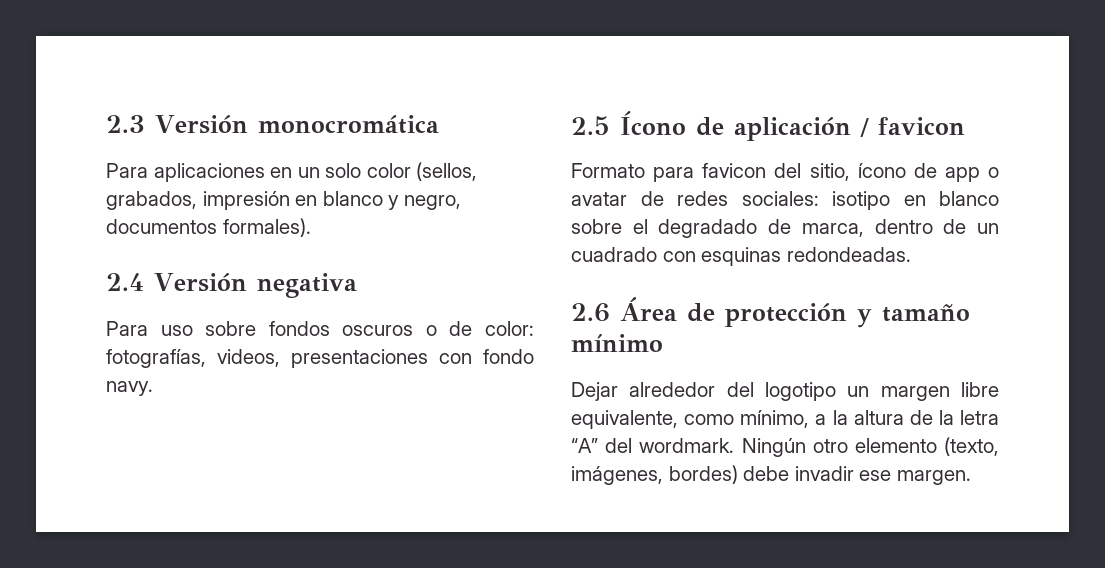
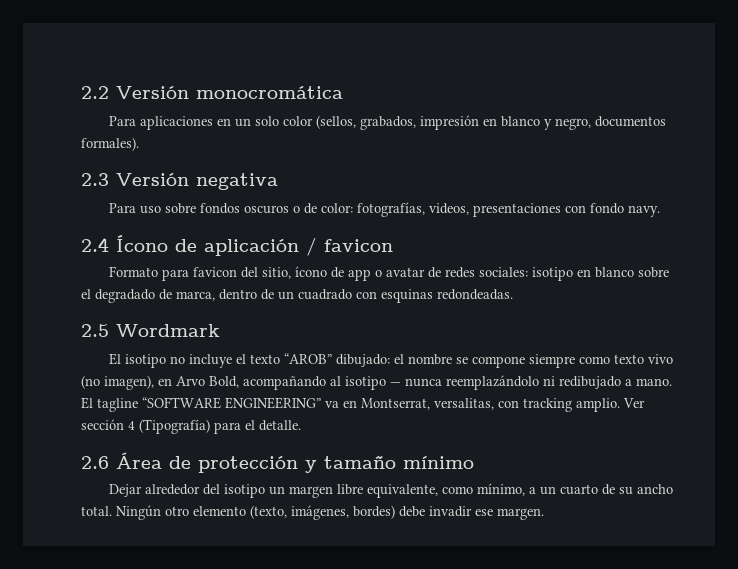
[106,115,145,133] 2.3 -> [81,86,109,99] 2.2
[106,273,144,291] 2.4 -> [81,173,109,186] 2.3
[571,116,610,135] 2.5 -> [81,237,109,252] 2.4
(911, 254) none -> [81,324,220,337] [109,353,674,368] [81,375,672,390] [81,397,645,412] [81,419,301,434] // 2.5 Wordmark // El isotipo no incluye el texto “AROB” dibujado: el nombre se compone siempre como texto vivo (no imagen), en Arvo Bold, acompañando al isotipo — nunca reemplazándolo ni redibujado a mano. El tagline “SOFTWARE ENGINEERING” va en Montserrat, versalitas, con tracking amplio. Ver sección 4 (Tipografía) para el detalle.
[765,382,836,401] logotipo -> [224,484,266,498] isotipo
[832,410,999,425] [571,438,735,453] la altura de la letra “A” del wordmark. -> [540,484,674,495] [81,506,112,516] un cuarto de su ancho total.

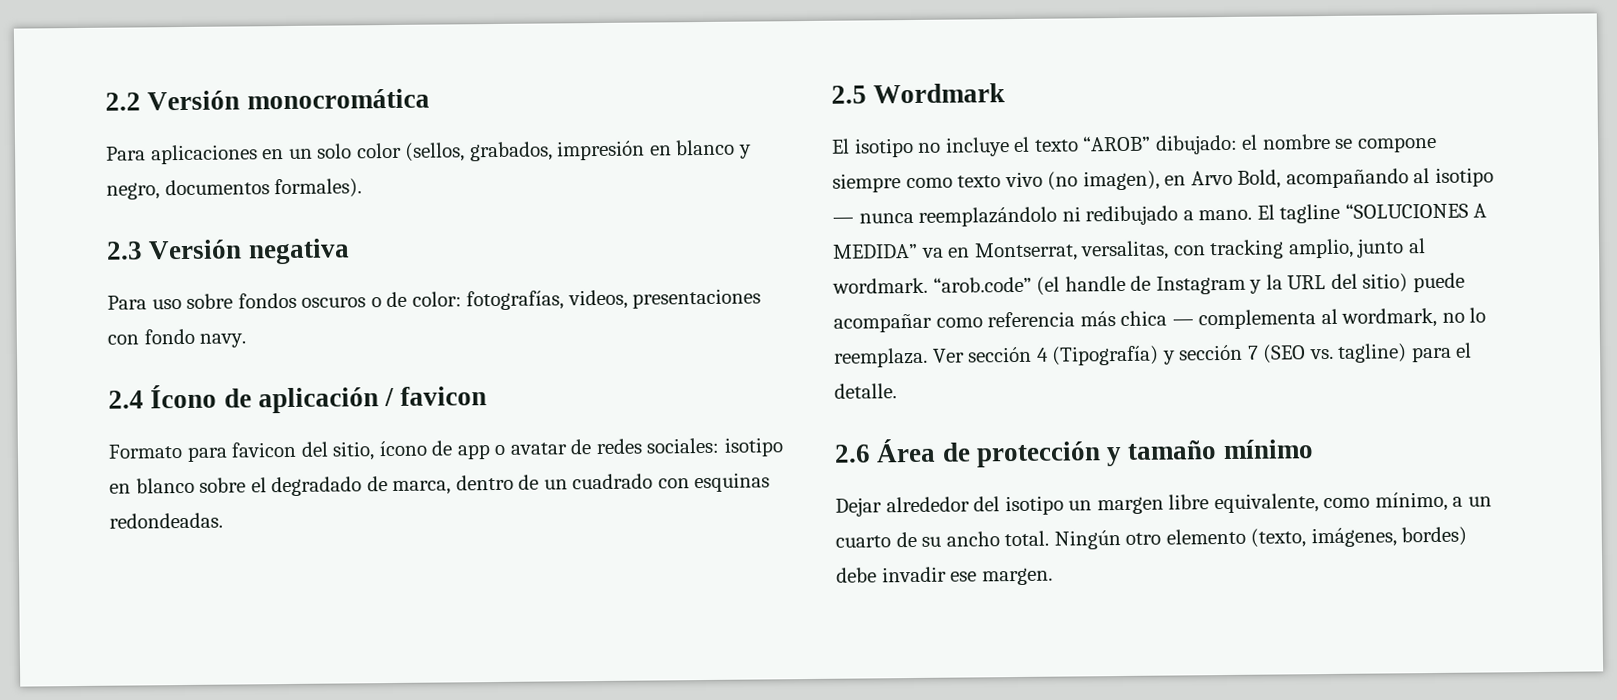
[142,397,321,409] “SOFTWARE ENGINEERING” -> [1344,202,1488,219] [832,243,918,259] “SOLUCIONES A MEDIDA”
[576,398,645,412] [81,419,210,434] amplio. Ver sección 4 (Tipografía) -> [1287,238,1426,259] [832,272,1465,296] [833,307,1487,333] [833,343,1408,368] amplio, junto al wordmark. “arob.code” (el handle de Instagram y la URL del sitio) puede acompañar como referencia más chica — complementa al wordmark, no lo reemplaza. Ver sección 4 (Tipografía) y sección 7 (SEO vs. tagline)

